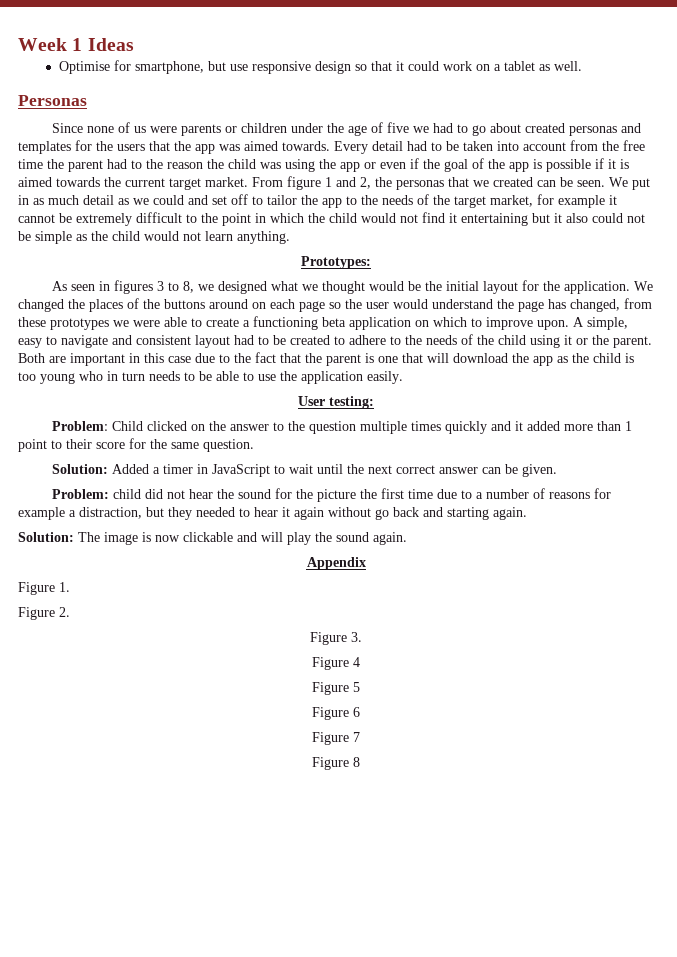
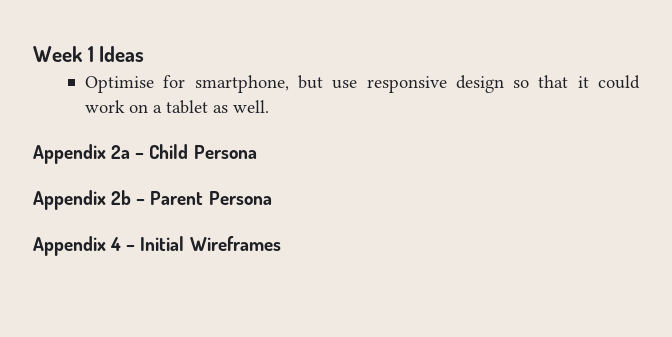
[18,95,87,106] [52,122,642,136] [18,140,645,154] [18,158,629,172] [18,176,650,190] [18,194,617,208] [18,212,645,226] [18,231,290,244] [301,256,371,269] [52,280,654,294] [18,298,652,312] [18,316,628,330] [18,334,652,348] [18,352,634,366] [18,371,403,384] [298,396,374,409] [52,421,633,434] [18,438,254,452] [52,464,558,477] [52,488,612,502] [18,507,527,520] [18,532,407,545] [306,557,366,570] [18,582,70,595] [18,607,70,620] [310,632,362,645] [312,657,360,670] [312,682,360,695] [312,707,360,720] [312,732,360,745] [312,757,360,770] Personas // Since none of us were parents or children under the age of five we had to go about created personas and templates for the users that the app was aimed towards. Every detail had to be taken into account from the free time the parent had to the reason the child was using the app or even if the goal of the app is possible if it is aimed towards the current target market. From figure 1 and 2, the personas that we created can be seen. We put in as much detail as we could and set off to tailor the app to the needs of the target market, for example it cannot be extremely difficult to the point in which the child would not find it entertaining but it also could not be simple as the child would not learn anything. // Prototypes: // As seen in figures 3 to 8, we designed what we thought would be the initial layout for the application. We changed the places of the buttons around on each page so the user would understand the page has changed, from these prototypes we were able to create a functioning beta application on which to improve upon. A simple, easy to navigate and consistent layout had to be created to adhere to the needs of the child using it or the parent. Both are important in this case due to the fact that the parent is one that will download the app as the child is too young who in turn needs to be able to use the application easily. // User testing: // Problem: Child clicked on the answer to the question multiple times quickly and it added more than 1 point to their score for the same question. // Solution: Added a timer in JavaScript to wait until the next correct answer can be given. // Problem: child did not hear the sound for the picture the first time due to a number of reasons for example a distraction, but they needed to hear it again without go back and starting again. // Solution: The image is now clickable and will play the sound again. // Appendix // Figure 1. // Figure 2. // Figure 3. // Figure 4 // Figure 5 // Figure 6 // Figure 7 // Figure 8 -> [33,144,257,164] [33,190,272,210] [33,236,281,256] Appendix 2a – Child Persona // Appendix 2b – Parent Persona // Appendix 4 – Initial Wireframes

